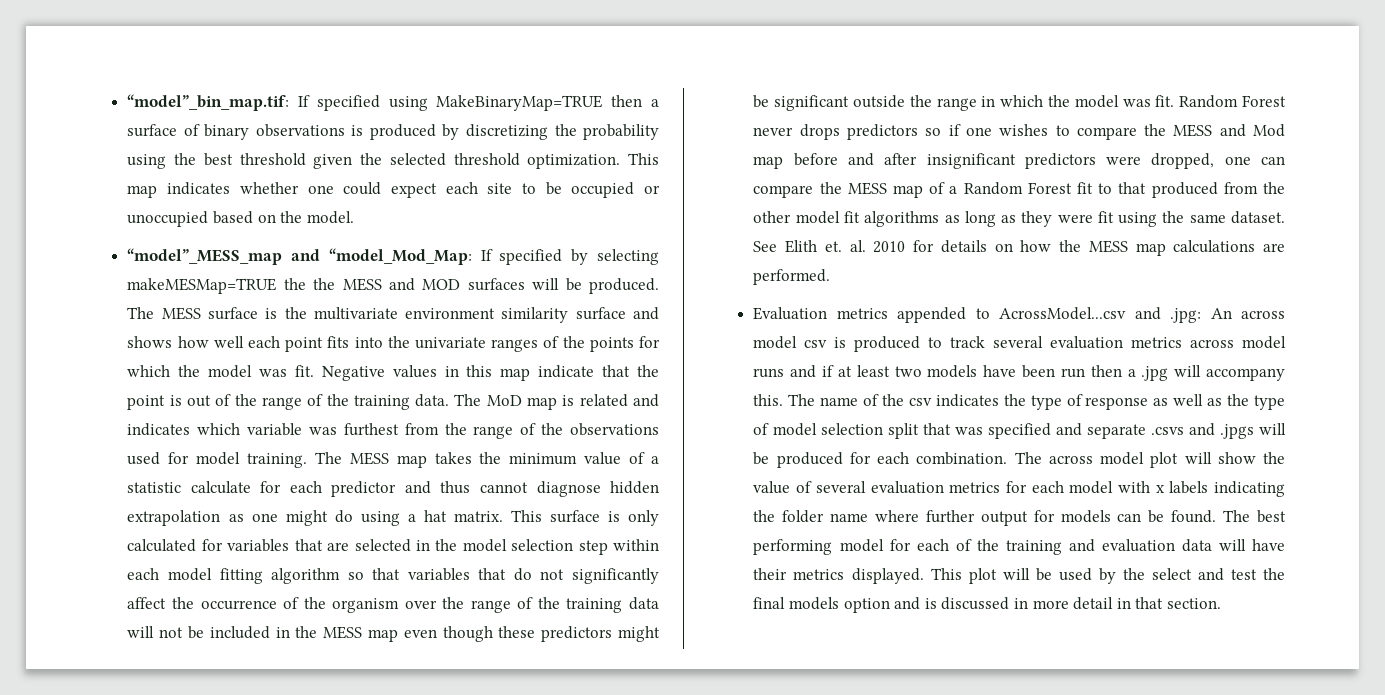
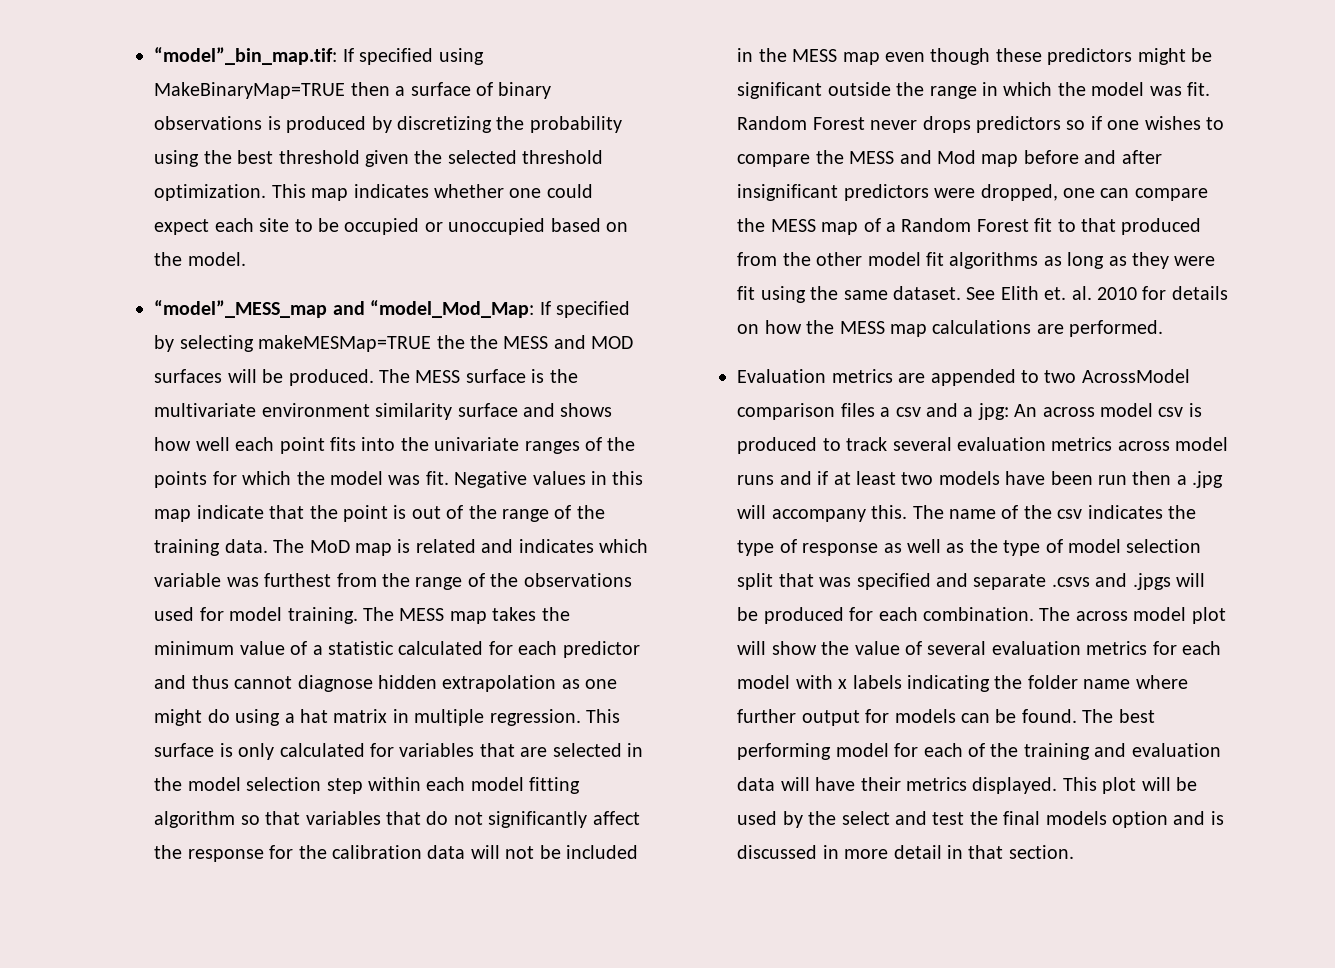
[190,481,251,494] calculate -> [398,641,484,655] calculated
[453,511,503,522] matrix. -> [333,709,581,726] matrix in multiple regression.
[200,597,623,613] occurrence of the organism over the range of the training -> [187,845,422,862] response for the calibration
(888, 313) none -> [898,373,926,383] are
[999,307,1202,323] AcrossModel...csv and .jpg: -> [1044,369,1190,383] [737,403,1009,420] two AcrossModel comparison files a csv and a jpg:

